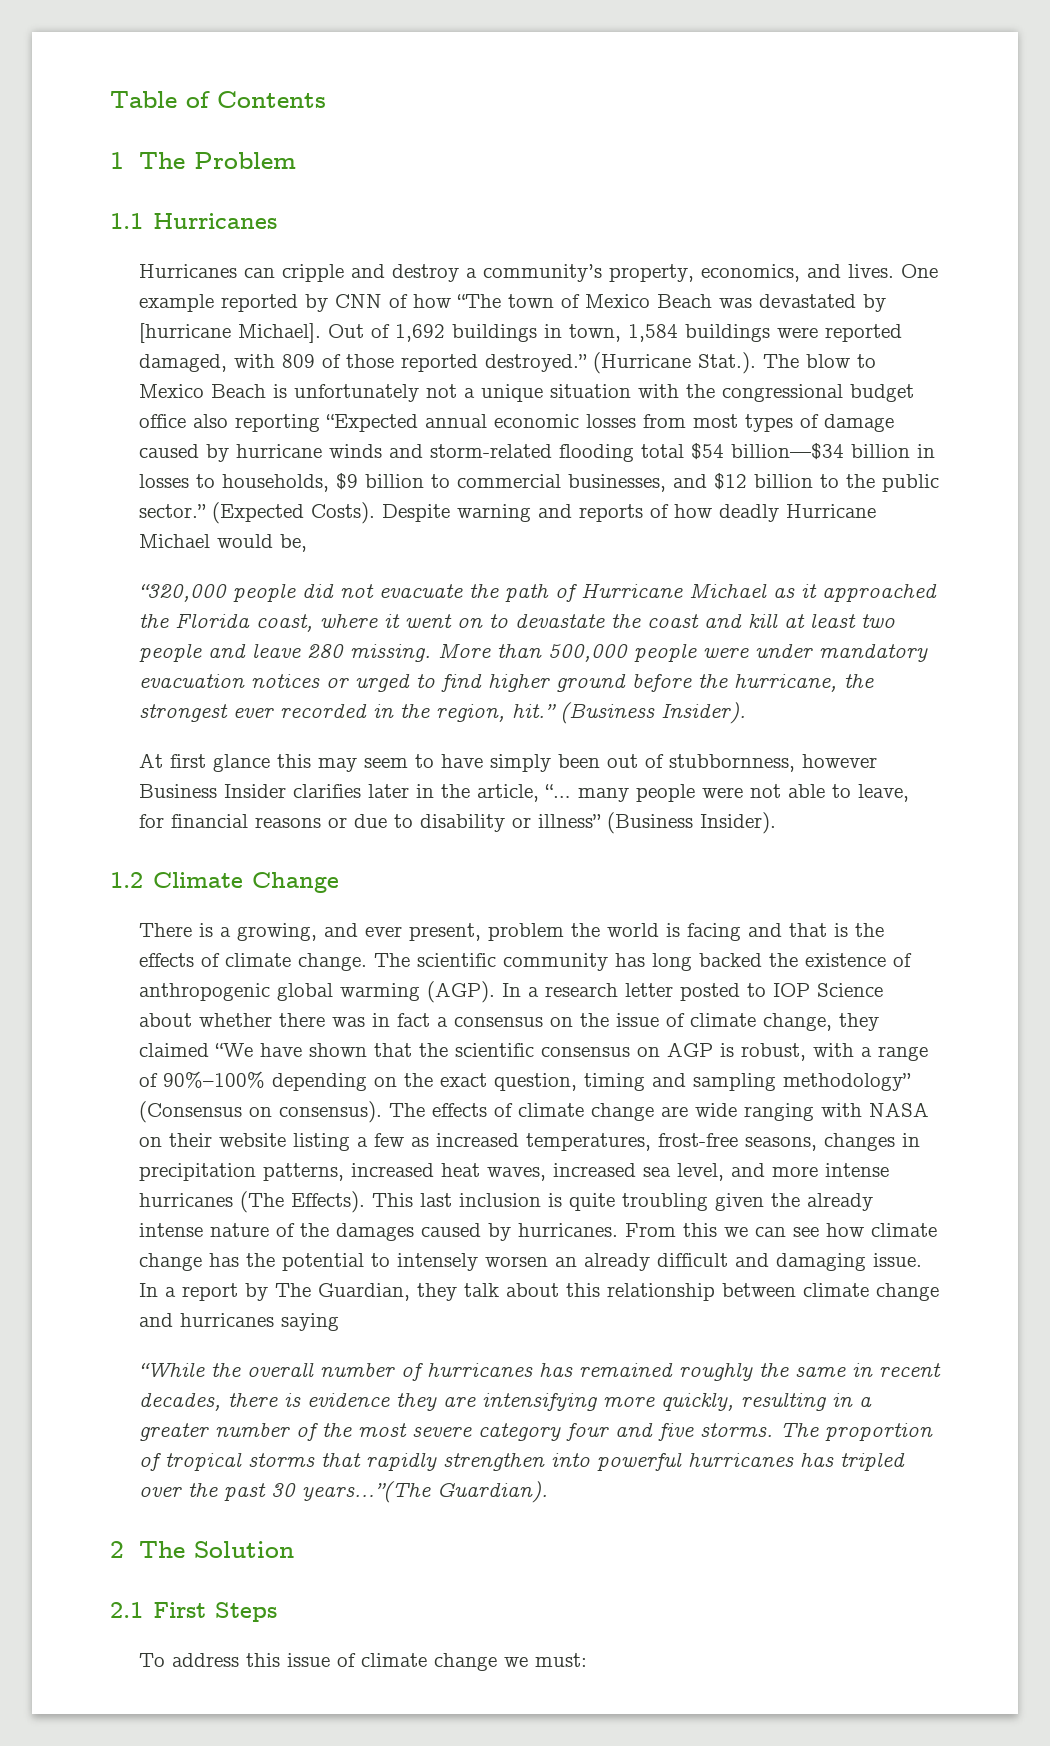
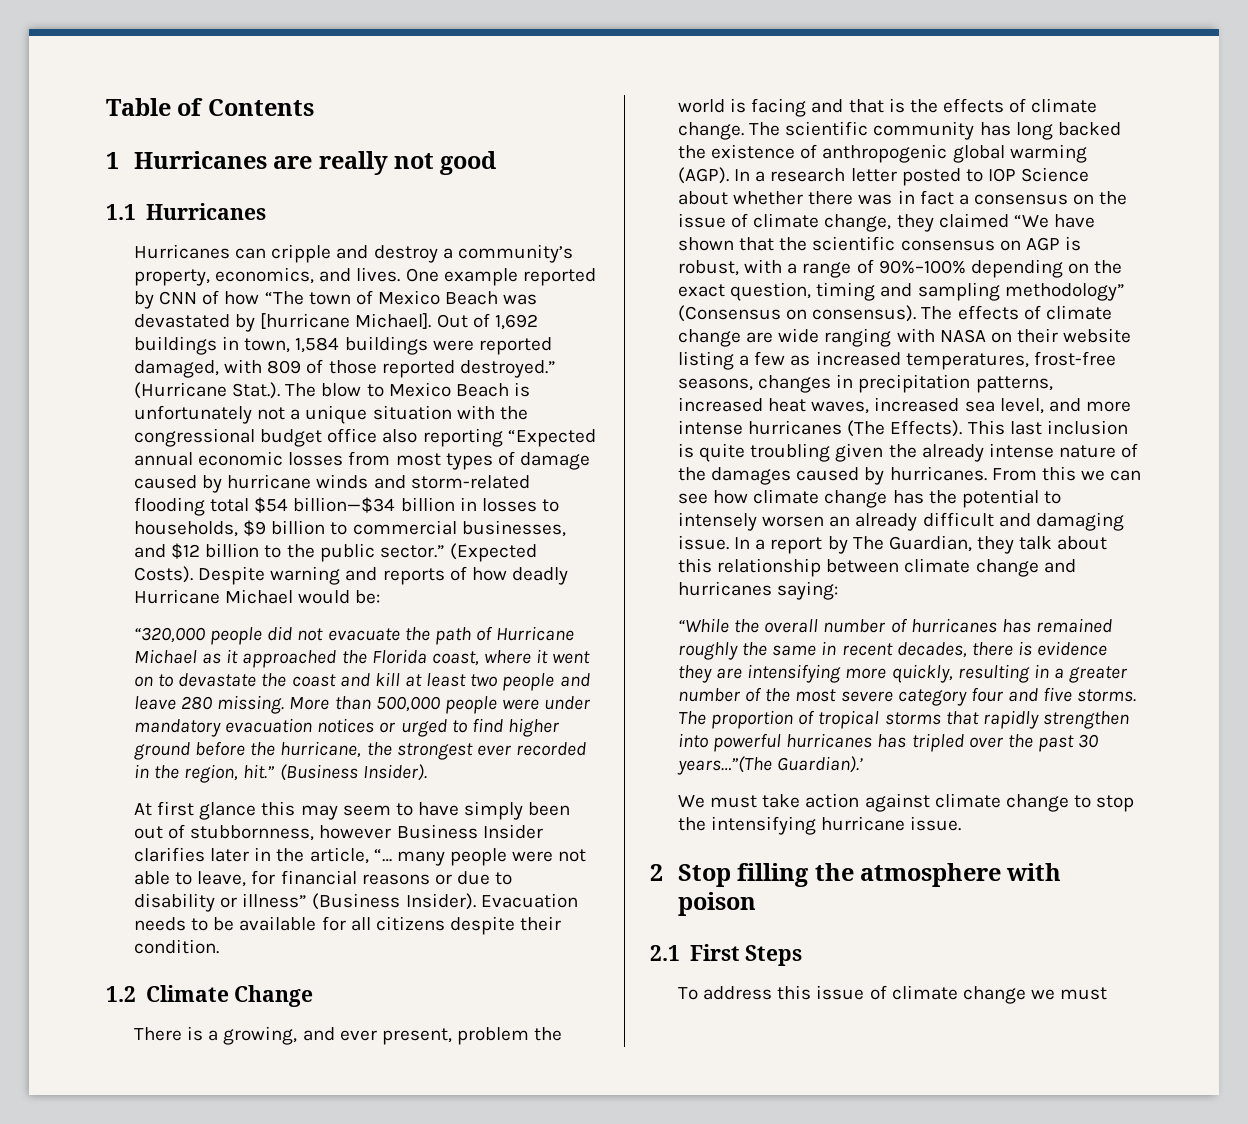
[139,152,297,169] The Problem -> [134,151,497,175] Hurricanes are really not good
[280,534,308,552] be, -> [355,590,381,604] be:
(777, 823) none -> [480,893,578,908] [134,916,562,935] [134,939,220,954] Evacuation needs to be available for all citizens despite their condition.
[281,1313,340,1331] saying -> [777,581,839,600] saying:
[437,1481,549,1503] [110,1541,295,1558] Guardian). // 2 The Solution -> [777,756,864,773] [678,793,1135,812] [678,816,962,835] [650,863,1062,887] [678,892,757,916] Guardian).’ // We must take action against climate change to stop the intensifying hurricane issue. // 2 Stop filling the atmosphere with poison
[535,1653,588,1667] must: -> [1060,987,1108,1000] must

